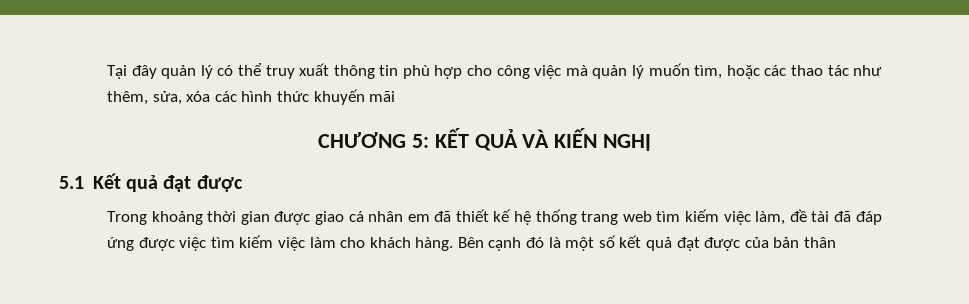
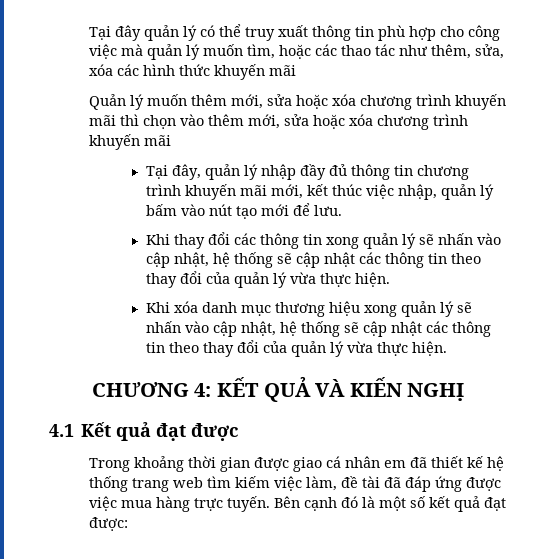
(396, 96) none -> [89,94,507,110] [89,114,469,130] [89,134,172,150] [145,164,469,180] [145,184,494,200] [145,203,342,219] [145,232,501,249] [145,252,481,268] [145,271,390,288] [145,301,472,317] [145,321,491,337] [145,340,447,357] // Quản lý muốn thêm mới, sửa hoặc xóa chương trình khuyến mãi thì chọn vào thêm mới, sửa hoặc xóa chương trình khuyến mãi // Tại đây, quản lý nhập đầy đủ thông tin chương trình khuyến mãi mới, kết thúc việc nhập, quản lý bấm vào nút tạo mới để lưu. // Khi thay đổi các thông tin xong quản lý sẽ nhấn vào cập nhật, hệ thống sẽ cập nhật các thông tin theo thay đổi của quản lý vừa thực hiện. // Khi xóa danh mục thương hiệu xong quản lý sẽ nhấn vào cập nhật, hệ thống sẽ cập nhật các thông tin theo thay đổi của quản lý vừa thực hiện.
[411,134,429,148] 5: -> [194,383,212,397] 4:
[59,176,84,189] 5.1 -> [49,424,74,437] 4.1
[210,235,454,251] tìm kiếm việc làm cho khách hàng. -> [121,496,271,512] mua hàng trực tuyến.
[704,237,836,251] được của bản thân -> [89,517,129,531] được:

